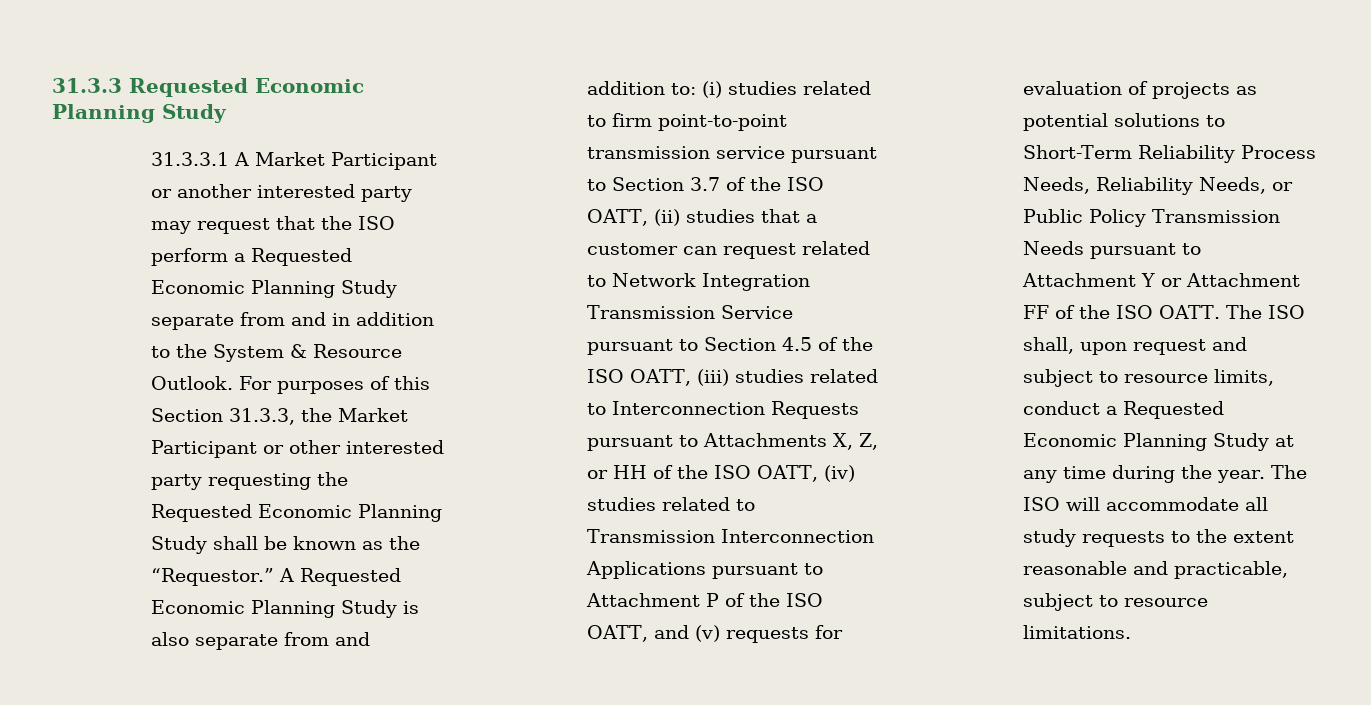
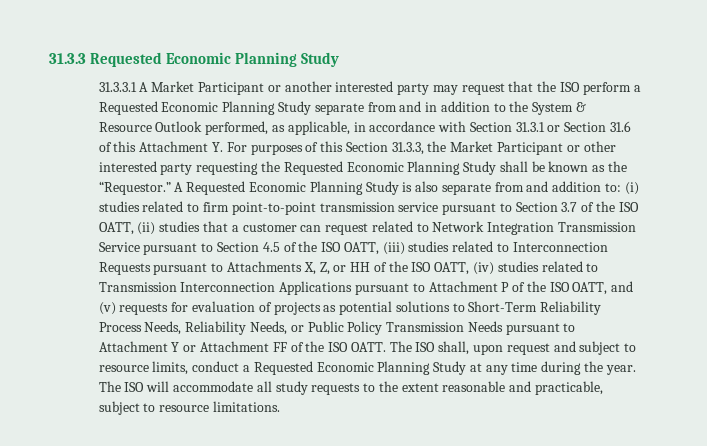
[150,376,233,390] Outlook. -> [155,121,631,135] [98,141,223,152] Outlook performed, as applicable, in accordance with Section 31.3.1 or Section 31.6 of this Attachment Y.

